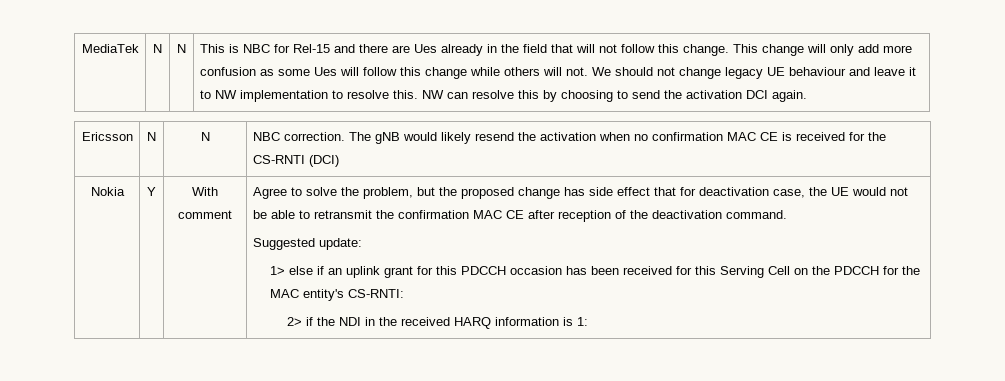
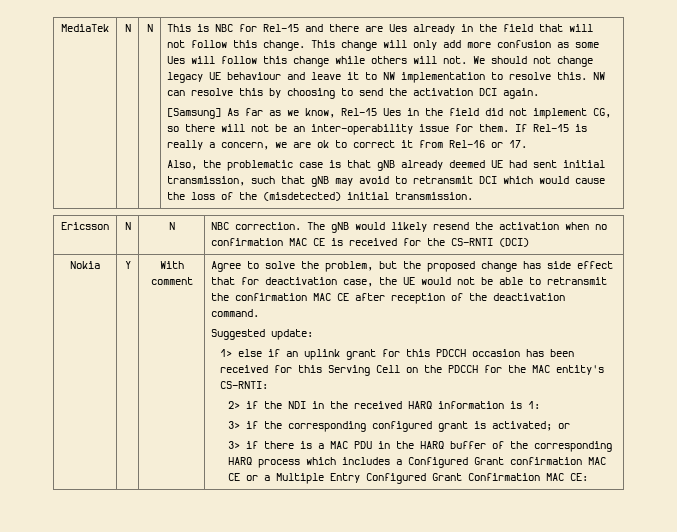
(807, 96) none -> [167,108,612,119] [167,124,588,135] [167,140,528,150] [167,160,606,171] [167,176,606,187] [167,192,474,201] // [Samsung] As far as we know, Rel-15 Ues in the field did not implement CG, so there will not be an inter-operability issue for them. If Rel-15 is really a concern, we are ok to correct it from Rel-16 or 17. // Also, the problematic case is that gNB already deemed UE had sent initial transmission, such that gNB may avoid to retransmit DCI which would cause the loss of the (misdetected) initial transmission.
(588, 321) none -> [228,421,571,432] [228,441,613,452] [228,457,607,468] [228,473,589,484] // 3> if the corresponding configured grant is activated; or // 3> if there is a MAC PDU in the HARQ buffer of the corresponding HARQ process which includes a Configured Grant confirmation MAC CE or a Multiple Entry Configured Grant Confirmation MAC CE:

